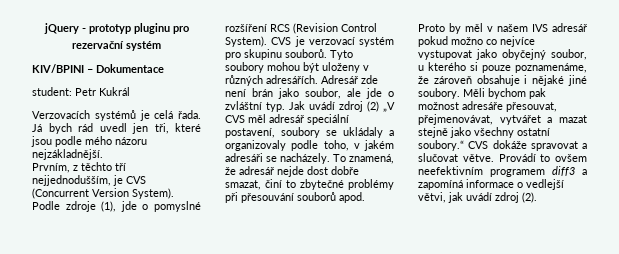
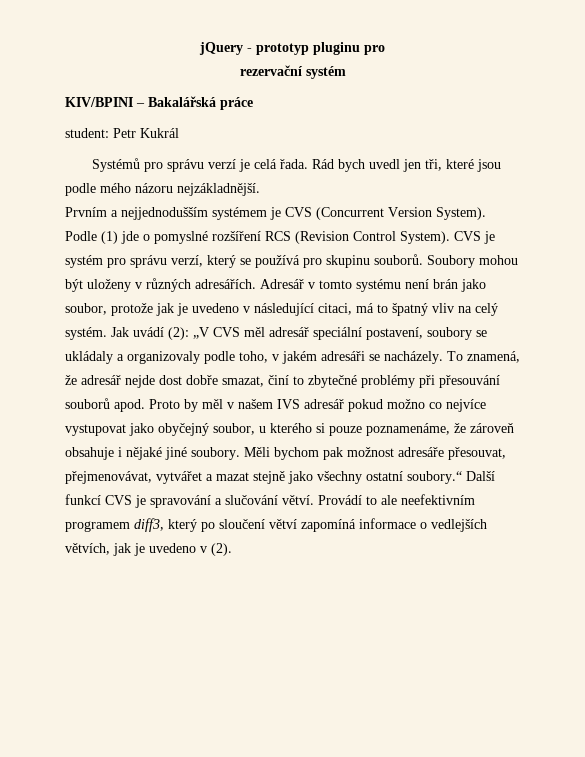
[96,64,164,73] Dokumentace -> [148,96,253,110] Bakalářská práce
[32,110,201,121] [32,123,93,134] Verzovacích systémů je celá řada. Já bych rád -> [92,158,366,172] Systémů pro správu verzí je celá řada. Rád bych
[32,162,126,173] [32,175,111,186] Prvním, z těchto tří nejjednodušším, -> [65,207,267,220] Prvním a nejjednodušším systémem
[65,201,117,212] zdroje (1), -> [101,231,118,244] (1)
[308,37,355,45] verzovací -> (495, 237) none
[244,49,353,60] [225,62,264,73] skupinu souborů. Tyto soubory -> [130,254,475,268] správu verzí, který se používá pro skupinu souborů. Soubory
[361,75,378,84] zde -> [308,279,401,292] v tomto systému
[347,88,394,99] [225,101,379,112] ale jde o zvláštní typ. Jak uvádí zdroj (2) -> [111,303,498,316] [65,327,189,340] protože jak je uvedeno v následující citaci, má to špatný vliv na celý systém. Jak uvádí (2):
[468,140,587,151] [418,153,494,162] CVS dokáže spravovat a slučovat větve. -> [466,471,495,481] [65,494,314,508] Další funkcí CVS je spravování a slučování větví.
[555,154,587,162] ovšem -> [381,495,397,505] ale
[552,166,587,176] [418,179,564,190] [418,192,519,203] diff3 a zapomíná informace o vedlejší větvi, jak uvádí zdroj -> [134,518,487,532] [65,543,207,556] diff3, který po sloučení větví zapomíná informace o vedlejších větvích, jak je uvedeno v

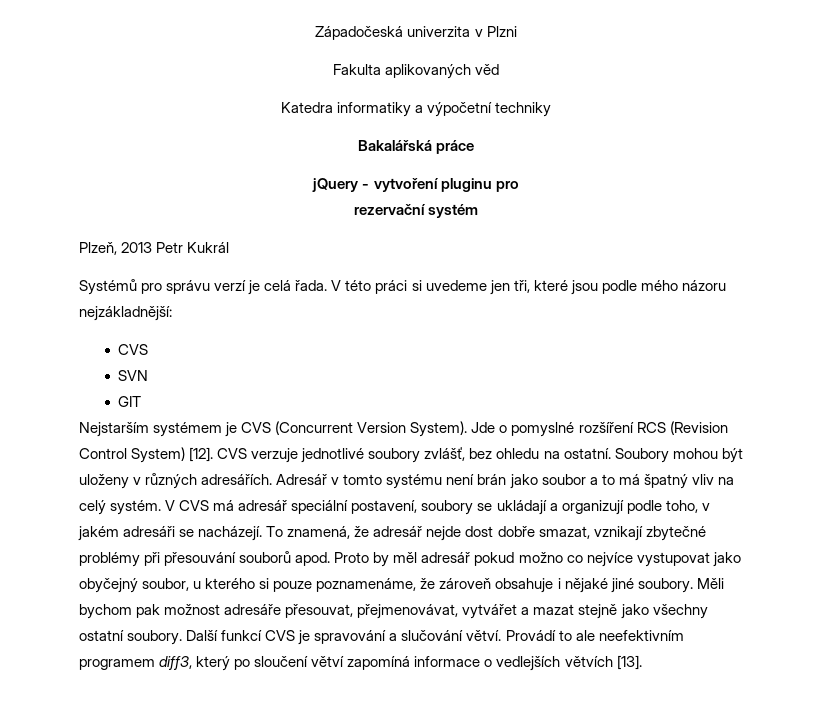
(199, 48) none -> [315,26,517,40] [332,64,500,79] [280,102,552,117] [357,140,475,154] Západočeská univerzita v Plzni // Fakulta aplikovaných věd // Katedra informatiky a výpočetní techniky // Bakalářská práce //
[256,43,309,55] prototyp -> [373,178,439,192] vytvoření
[65,96,253,110] [65,128,109,138] KIV/BPINI – Bakalářská práce // student: -> [79,242,153,255] Plzeň, 2013
[312,159,401,172] Rád bych uvedl -> [331,280,487,294] V této práci si uvedeme
[177,183,260,196] [65,207,208,220] nejzákladnější. // Prvním a nejjednodušším -> [79,306,172,321] [118,344,149,355] [118,370,149,381] [118,396,142,407] [79,422,149,437] nejzákladnější: // CVS // SVN // GIT // Nejstarším
[65,231,139,244] Podle (1) jde -> [471,422,496,433] Jde
[400,231,495,244] [65,254,423,268] System). CVS je systém pro správu verzí, který se používá pro skupinu souborů. -> [131,447,611,463] System) [12]. CVS verzuje jednotlivé soubory zvlášť, bez ohledu na ostatní.
[65,303,388,316] soubor, protože jak je uvedeno v následující citaci, má to -> [541,474,640,485] soubor a to má
[111,327,265,340] Jak uvádí (2): „V CVS měl -> [165,500,235,511] V CVS má
[65,351,200,364] ukládaly a organizovaly -> [496,500,624,515] ukládají a organizují
[384,351,443,364] nacházely. -> [198,526,263,541] nacházejí.
[268,375,304,385] činí to -> [593,526,643,541] vznikají
[227,399,300,409] v našem IVS -> (418, 557) none
[407,471,462,484] soubory.“ -> [127,630,183,645] soubory.
[65,543,232,556] větvích, jak je uvedeno v (2). -> [564,655,642,670] větvích [13].

